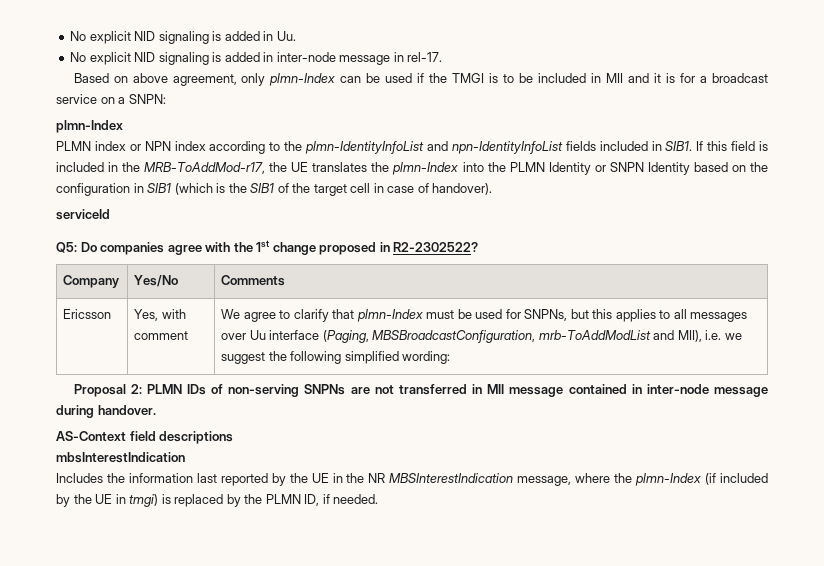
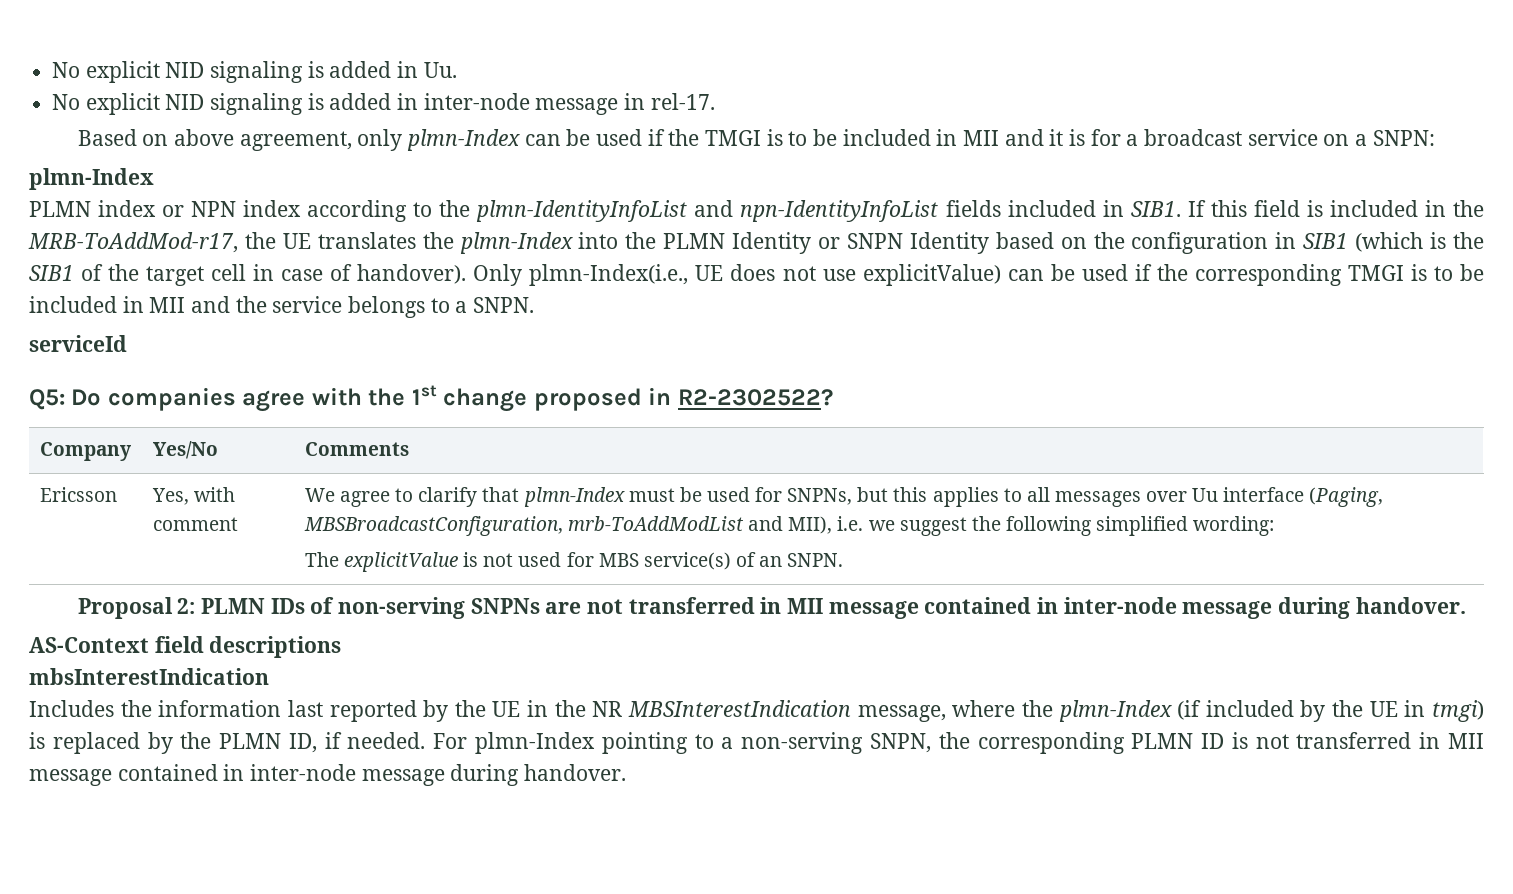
(493, 189) none -> [473,264,1484,286] [29,296,535,318] Only plmn-Index(i.e., UE does not use explicitValue) can be used if the corresponding TMGI is to be included in MII and the service belongs to a SNPN.
(451, 357) none -> [304,552,844,572] // The explicitValue is not used for MBS service(s) of an SNPN.
(379, 499) none -> [433,732,1485,754] [29,764,627,786] For plmn-Index pointing to a non-serving SNPN, the corresponding PLMN ID is not transferred in MII message contained in inter-node message during handover.

